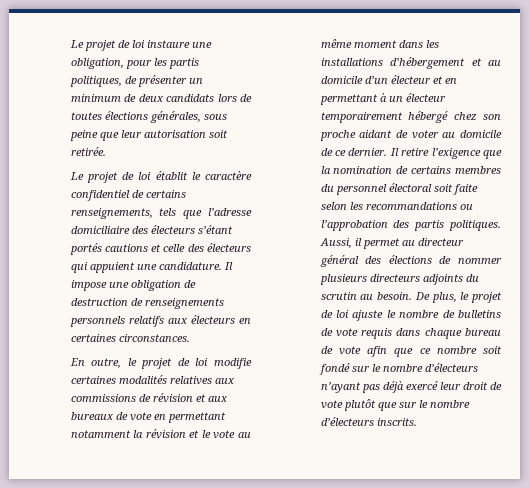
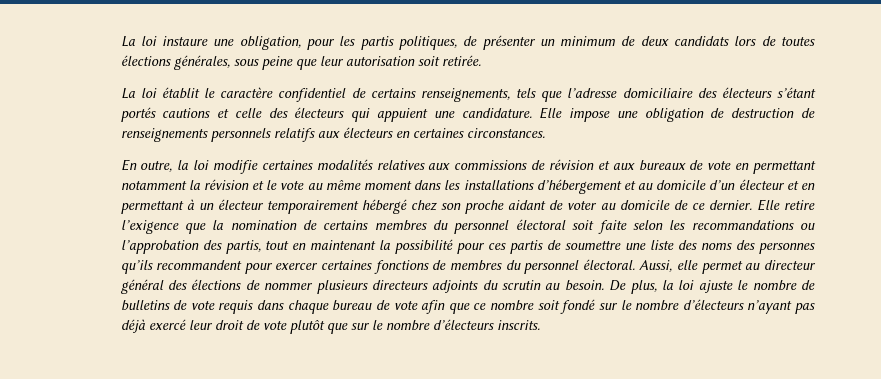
[69,40,130,51] Le projet de -> [120,36,135,47] La
[69,172,135,183] Le projet de -> [120,88,135,99] La
[223,262,233,270] Il -> [539,107,563,119] Elle
[127,358,190,369] le projet de -> [177,160,189,170] la
[389,148,399,156] Il -> [756,199,780,211] Elle
[414,220,501,231] [319,238,362,249] partis politiques. Aussi, il -> [225,239,816,254] [120,259,699,274] partis, tout en maintenant la possibilité pour ces partis de soumettre une liste des noms des personnes qu’ils recommandent pour exercer certaines fonctions de membres du personnel électoral. Aussi, elle
[460,292,502,303] [320,310,333,318] le projet de -> [662,280,674,290] la

